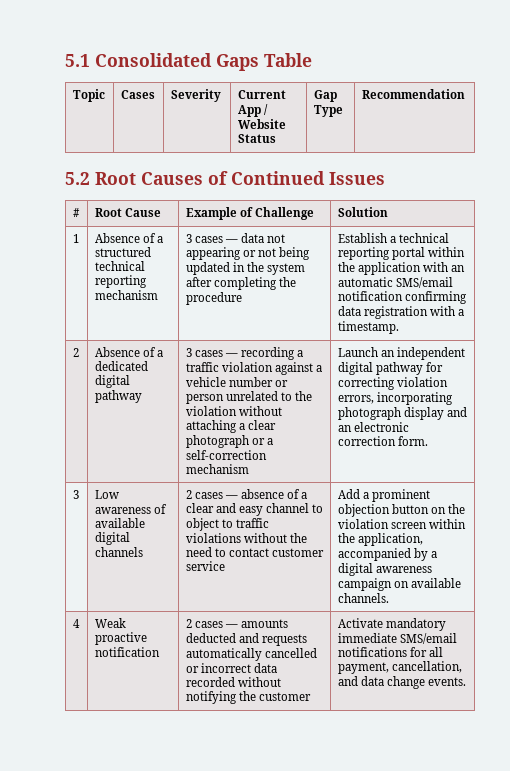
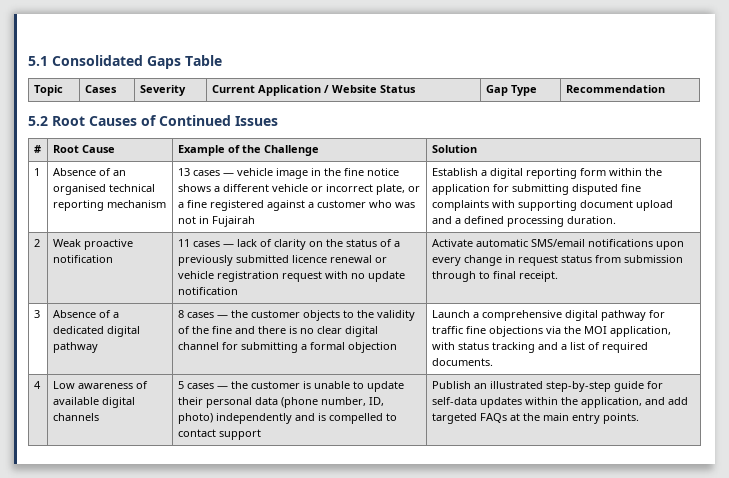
[237,105,261,117] App -> [257,85,321,96] Application
(253, 212) none -> [241,145,261,153] the
[156,236,163,243] [94,247,151,257] a structured -> [112,170,126,176] [52,184,106,195] an organised
[185,233,286,243] [185,247,311,260] [185,262,306,275] [185,277,296,290] [185,292,242,305] [337,233,449,243] [337,247,465,260] [337,262,466,275] [337,277,453,288] [337,291,467,304] [337,306,465,319] [337,321,399,334] [72,348,79,357] 3 cases — data not appearing or not being updated in the system after completing the procedure | Establish a technical reporting portal within the application with an automatic SMS/email notification confirming data registration with a timestamp. // 2 -> [177,168,399,179] [177,184,420,195] [177,200,415,211] [177,216,255,227] [431,168,662,179] [431,184,641,195] [431,200,673,211] [431,216,616,227] [33,239,40,247] [52,239,133,250] [52,255,113,263] [177,239,400,250] [177,255,387,266] [177,271,405,282] [177,287,238,295] [431,239,684,250] [431,255,683,266] [431,271,558,282] [33,310,40,318] 13 cases — vehicle image in the fine notice shows a different vehicle or incorrect plate, or a fine registered against a customer who was not in Fujairah | Establish a digital reporting form within the application for submitting disputed fine complaints with supporting document upload and a defined processing duration. // 2 | Weak proactive notification | 11 cases — lack of clarity on the status of a previously submitted licence renewal or vehicle registration request with no update notification | Activate automatic SMS/email notifications upon every change in request status from submission through to final receipt. // 3
[185,347,304,360] [185,362,323,375] [185,377,288,387] [185,391,313,404] [185,406,282,416] [185,420,276,433] [185,435,273,448] [185,450,267,460] [185,464,249,474] 3 cases — recording a traffic violation against a vehicle number or person unrelated to the violation without attaching a clear photograph or a self-correction mechanism -> [177,310,415,321] [177,326,378,337] [177,342,397,353] 8 cases — the customer objects to the validity of the fine and there is no clear digital channel for submitting a formal objection
[380,347,465,360] an independent -> [472,310,562,321] a comprehensive
[337,377,448,390] [337,392,453,405] [337,407,467,420] [337,422,409,432] [337,436,428,446] [72,490,79,499] correcting violation errors, incorporating photograph display and an electronic correction form. // 3 -> [431,326,671,337] [431,342,648,353] [431,358,493,366] [33,381,41,389] traffic fine objections via the MOI application, with status tracking and a list of required documents. // 4
[185,489,308,499] [185,503,324,516] [185,518,269,531] [185,533,307,543] [185,547,325,557] [185,561,225,571] [337,489,430,502] [337,504,466,517] [337,519,466,529] [337,533,423,546] [337,548,437,561] [337,563,432,576] [337,578,461,591] [337,593,389,603] [72,619,80,628] [94,618,126,628] [94,632,147,645] [94,647,160,657] [185,619,289,628] [185,633,307,646] [185,648,317,661] [185,663,277,673] [185,677,281,687] [185,691,311,704] [337,618,446,631] [337,633,457,644] [337,647,443,657] [337,661,462,674] [337,676,467,689] 2 cases — absence of a clear and easy channel to object to traffic violations without the need to contact customer service | Add a prominent objection button on the violation screen within the application, accompanied by a digital awareness campaign on available channels. // 4 | Weak proactive notification | 2 cases — amounts deducted and requests automatically cancelled or incorrect data recorded without notifying the customer | Activate mandatory immediate SMS/email notifications for all payment, cancellation, and data change events. -> [177,381,404,392] [177,397,384,408] [177,413,397,424] [177,429,261,440] [431,381,663,392] [431,397,688,408] [431,413,639,424] 5 cases — the customer is unable to update their personal data (phone number, ID, photo) independently and is compelled to contact support | Publish an illustrated step-by-step guide for self-data updates within the application, and add targeted FAQs at the main entry points.

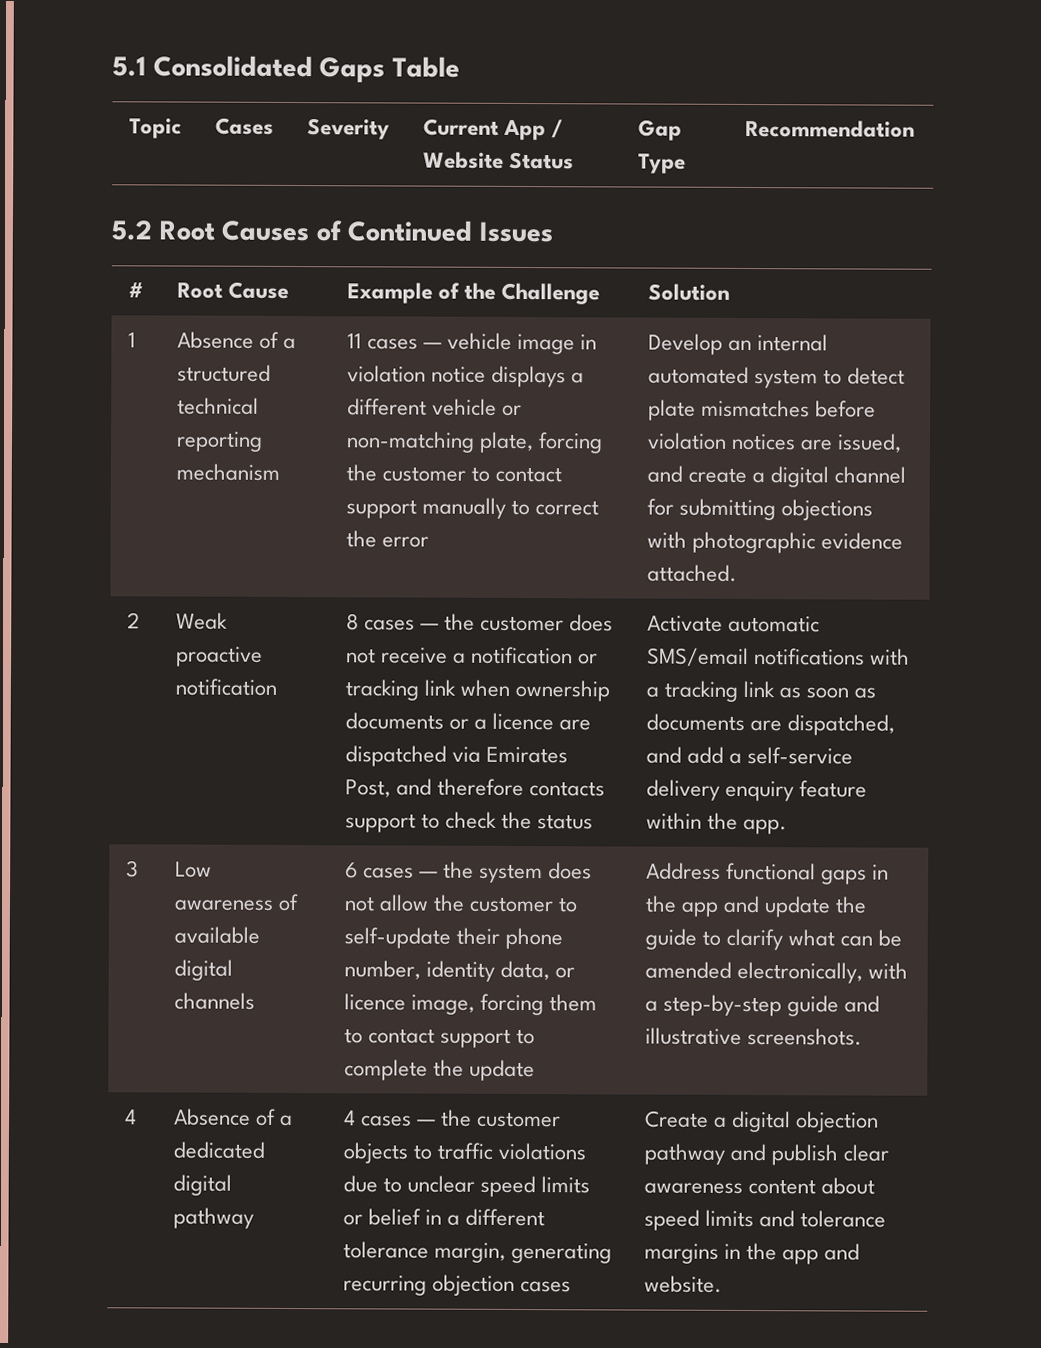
[257,85,321,96] Application -> [502,119,546,141] App
[112,170,126,176] [52,184,106,195] an organised -> [282,337,296,350] [176,364,271,382] a structured
[177,168,190,176] 13 -> [346,333,362,349] 11
[323,168,399,176] [177,184,420,195] [177,200,415,211] [177,216,255,227] [431,168,662,179] [431,184,641,195] [431,200,673,211] [431,216,616,227] the fine notice shows a different vehicle or incorrect plate, or a fine registered against a customer who was not in Fujairah | Establish a digital reporting form within the application for submitting disputed fine complaints with supporting document upload and a defined processing duration. -> [346,365,584,388] [346,398,522,417] [345,431,603,454] [345,464,562,483] [345,497,599,519] [345,530,429,548] [647,333,828,355] [647,366,905,389] [647,399,876,421] [646,432,902,453] [646,465,906,488] [646,498,873,521] [646,531,903,554] [646,564,737,582] violation notice displays a different vehicle or non-matching plate, forcing the customer to contact support manually to correct the error | Develop an internal automated system to detect plate mismatches before violation notices are issued, and create a digital channel for submitting objections with photographic evidence attached.
[177,239,400,250] [177,255,387,266] [177,271,405,282] [177,287,238,295] [431,239,684,250] [431,255,683,266] [431,271,558,282] [33,310,40,318] 11 cases — lack of clarity on the status of a previously submitted licence renewal or vehicle registration request with no update notification | Activate automatic SMS/email notifications upon every change in request status from submission through to final receipt. // 3 -> [345,613,613,632] [345,646,598,665] [344,679,610,702] [344,712,591,731] [344,745,568,767] [344,778,605,798] [344,811,593,833] [646,615,820,633] [646,647,910,667] [645,680,876,702] [645,713,895,736] [645,746,853,765] [645,779,867,802] [645,812,787,835] [125,860,139,878] [174,861,212,878] [173,893,299,912] [173,926,260,944] [173,959,233,981] [173,992,255,1010] [344,861,592,884] [343,894,578,913] [343,927,563,950] [343,960,575,982] [343,993,597,1016] [343,1028,535,1048] [343,1059,535,1082] [645,862,889,885] [644,895,867,918] [644,928,902,951] [644,961,908,984] [644,994,880,1017] [644,1027,862,1046] [124,1109,137,1125] 8 cases — the customer does not receive a notification or tracking link when ownership documents or a licence are dispatched via Emirates Post, and therefore contacts support to check the status | Activate automatic SMS/email notifications with a tracking link as soon as documents are dispatched, and add a self-service delivery enquiry feature within the app. // 3 | Low awareness of available digital channels | 6 cases — the system does not allow the customer to self-update their phone number, identity data, or licence image, forcing them to contact support to complete the update | Address functional gaps in the app and update the guide to clarify what can be amended electronically, with a step-by-step guide and illustrative screenshots. // 4
[177,310,184,318] 8 -> [343,1110,356,1126] 4
[356,310,415,321] [177,326,378,337] [177,342,397,353] [431,310,665,321] [431,326,671,337] [431,342,648,353] [431,358,493,366] [33,381,41,389] [52,381,148,389] [52,397,135,408] [52,413,99,421] [177,381,404,392] [177,397,384,408] [177,413,397,424] [177,429,261,440] [431,381,663,392] [431,397,688,408] [431,413,639,424] the validity of the fine and there is no clear digital channel for submitting a formal objection | Launch a comprehensive digital pathway for traffic fine objections via the MOI application, with status tracking and a list of required documents. // 4 | Low awareness of available digital channels | 5 cases — the customer is unable to update their personal data (phone number, ID, photo) independently and is compelled to contact support | Publish an illustrated step-by-step guide for self-data updates within the application, and add targeted FAQs at the main entry points. -> [436,1142,586,1161] [342,1175,590,1198] [342,1208,545,1227] [342,1241,612,1264] [342,1274,571,1296] [644,1110,879,1133] [643,1143,889,1166] [643,1177,875,1195] [643,1209,886,1231] [643,1242,860,1265] [643,1275,722,1293] traffic violations due to unclear speed limits or belief in a different tolerance margin, generating recurring objection cases | Create a digital objection pathway and publish clear awareness content about speed limits and tolerance margins in the app and website.

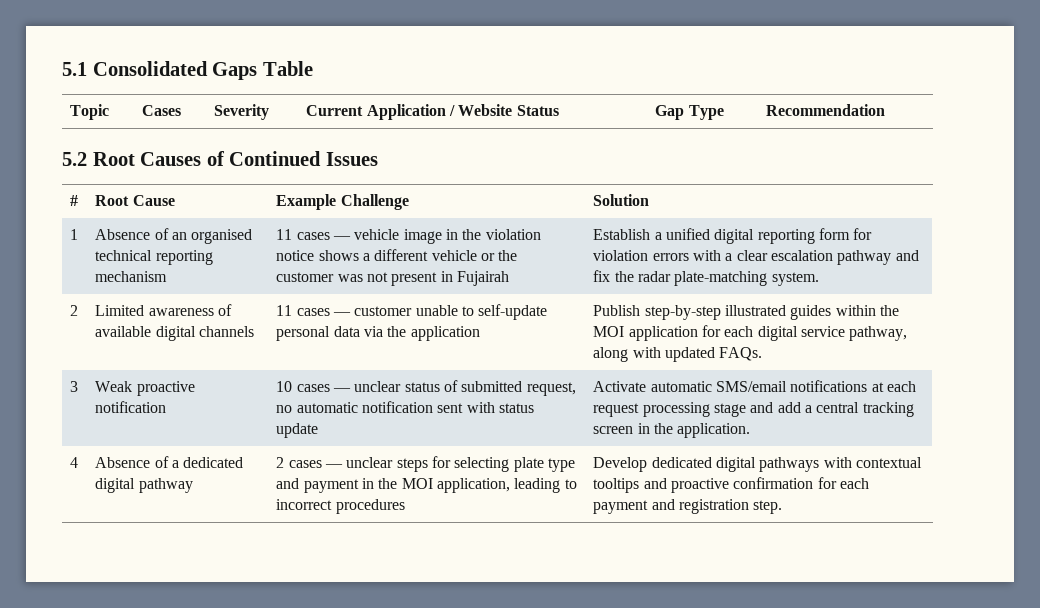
[502,119,546,141] App -> [366,104,446,120] Application
[437,282,496,300] of the -> (337, 202) none
[282,337,296,350] [176,364,271,382] a structured -> [172,229,253,244] an organised
(597, 342) none -> [462,229,482,240] the
[490,365,566,388] displays -> [318,250,359,261] shows
[345,431,603,454] [345,464,562,483] [345,497,599,519] [345,530,429,548] [647,333,828,355] [647,366,905,389] [647,399,876,421] [646,432,902,453] [646,465,906,488] [646,498,873,521] [646,531,903,554] [646,564,737,582] [126,612,140,629] [175,612,228,630] [175,646,263,667] [174,678,277,696] [345,613,613,632] [345,646,598,665] [344,679,610,702] [344,712,591,731] [344,745,568,767] [344,778,605,798] [344,811,593,833] [646,615,820,633] [646,647,910,667] [645,680,876,702] [645,713,895,736] [645,746,853,765] [645,779,867,802] [645,812,787,835] [125,860,139,878] [174,861,212,878] non-matching plate, forcing the customer to contact support manually to correct the error | Develop an internal automated system to detect plate mismatches before violation notices are issued, and create a digital channel for submitting objections with photographic evidence attached. // 2 | Weak proactive notification | 8 cases — the customer does not receive a notification or tracking link when ownership documents or a licence are dispatched via Emirates Post, and therefore contacts support to check the status | Activate automatic SMS/email notifications with a tracking link as soon as documents are dispatched, and add a self-service delivery enquiry feature within the app. // 3 | Low -> [498,250,518,261] [276,271,510,286] [593,228,873,244] [593,250,919,265] [593,270,819,286] [70,305,79,316] [95,305,145,316] the customer was not present in Fujairah | Establish a unified digital reporting form for violation errors with a clear escalation pathway and fix the radar plate-matching system. // 2 | Limited
[344,861,592,884] [343,894,578,913] [343,927,563,950] [343,960,575,982] [343,993,597,1016] [343,1028,535,1048] [343,1059,535,1082] [645,862,889,885] [644,895,867,918] [644,928,902,951] [644,961,908,984] [644,994,880,1017] [644,1027,862,1046] 6 cases — the system does not allow the customer to self-update their phone number, identity data, or licence image, forcing them to contact support to complete the update | Address functional gaps in the app and update the guide to clarify what can be amended electronically, with a step-by-step guide and illustrative screenshots. -> [276,304,548,320] [276,326,480,341] [593,305,900,320] [593,325,908,341] [593,347,763,362] [70,381,79,392] [95,381,195,396] [95,401,167,413] [276,380,576,396] [276,401,535,413] [276,423,319,438] [593,380,917,392] [593,402,914,417] [593,423,751,438] 11 cases — customer unable to self-update personal data via the application | Publish step-by-step illustrated guides within the MOI application for each digital service pathway, along with updated FAQs. // 3 | Weak proactive notification | 10 cases — unclear status of submitted request, no automatic notification sent with status update | Activate automatic SMS/email notifications at each request processing stage and add a central tracking screen in the application.
[343,1109,561,1128] [342,1142,586,1164] [342,1175,590,1198] [342,1208,545,1227] [342,1241,612,1264] [342,1274,571,1296] [644,1110,879,1133] [643,1143,889,1166] [643,1177,875,1195] [643,1209,886,1231] [643,1242,860,1265] [643,1275,722,1293] 4 cases — the customer objects to traffic violations due to unclear speed limits or belief in a different tolerance margin, generating recurring objection cases | Create a digital objection pathway and publish clear awareness content about speed limits and tolerance margins in the app and website. -> [276,456,576,472] [276,478,577,493] [276,499,405,514] [593,457,923,472] [593,477,870,493] [593,499,783,514] 2 cases — unclear steps for selecting plate type and payment in the MOI application, leading to incorrect procedures | Develop dedicated digital pathways with contextual tooltips and proactive confirmation for each payment and registration step.

